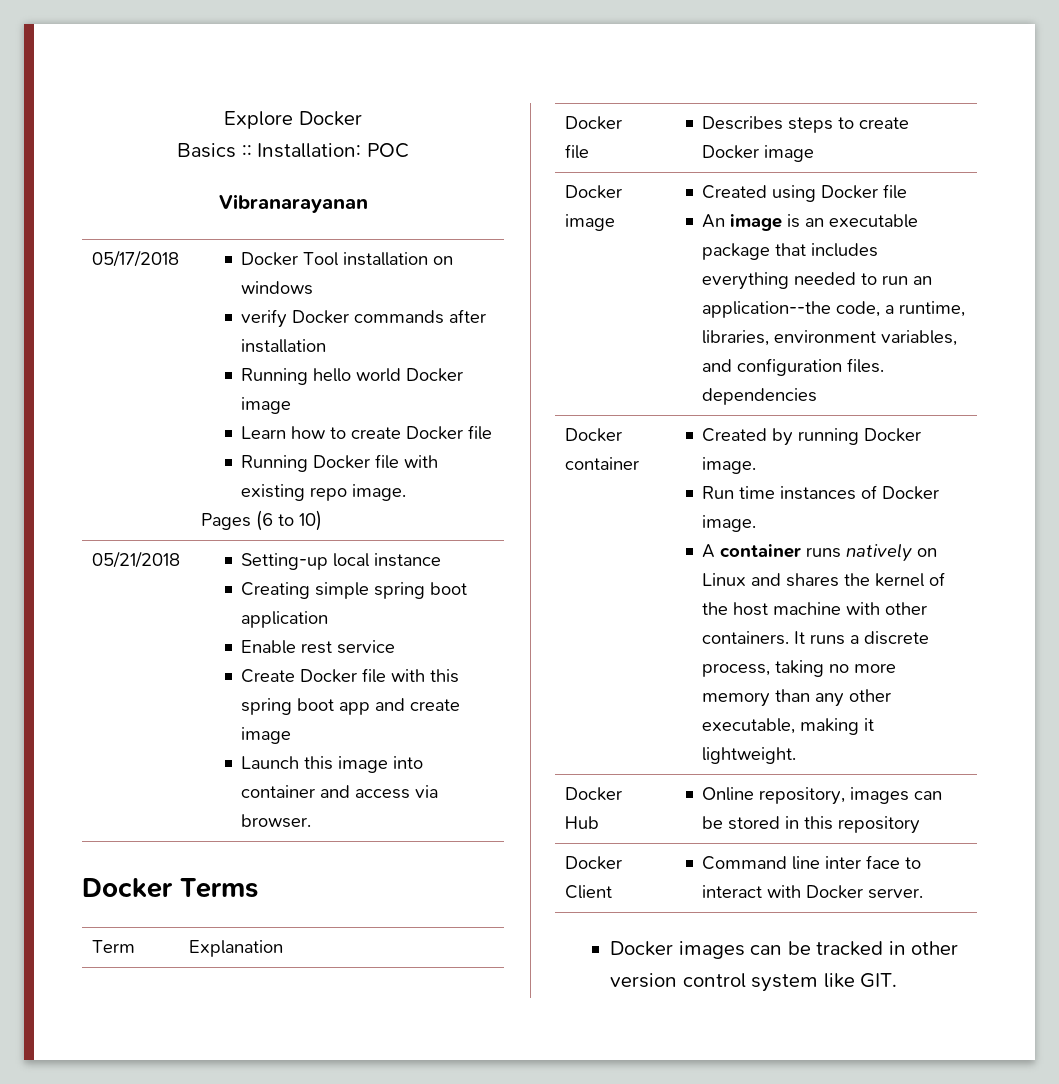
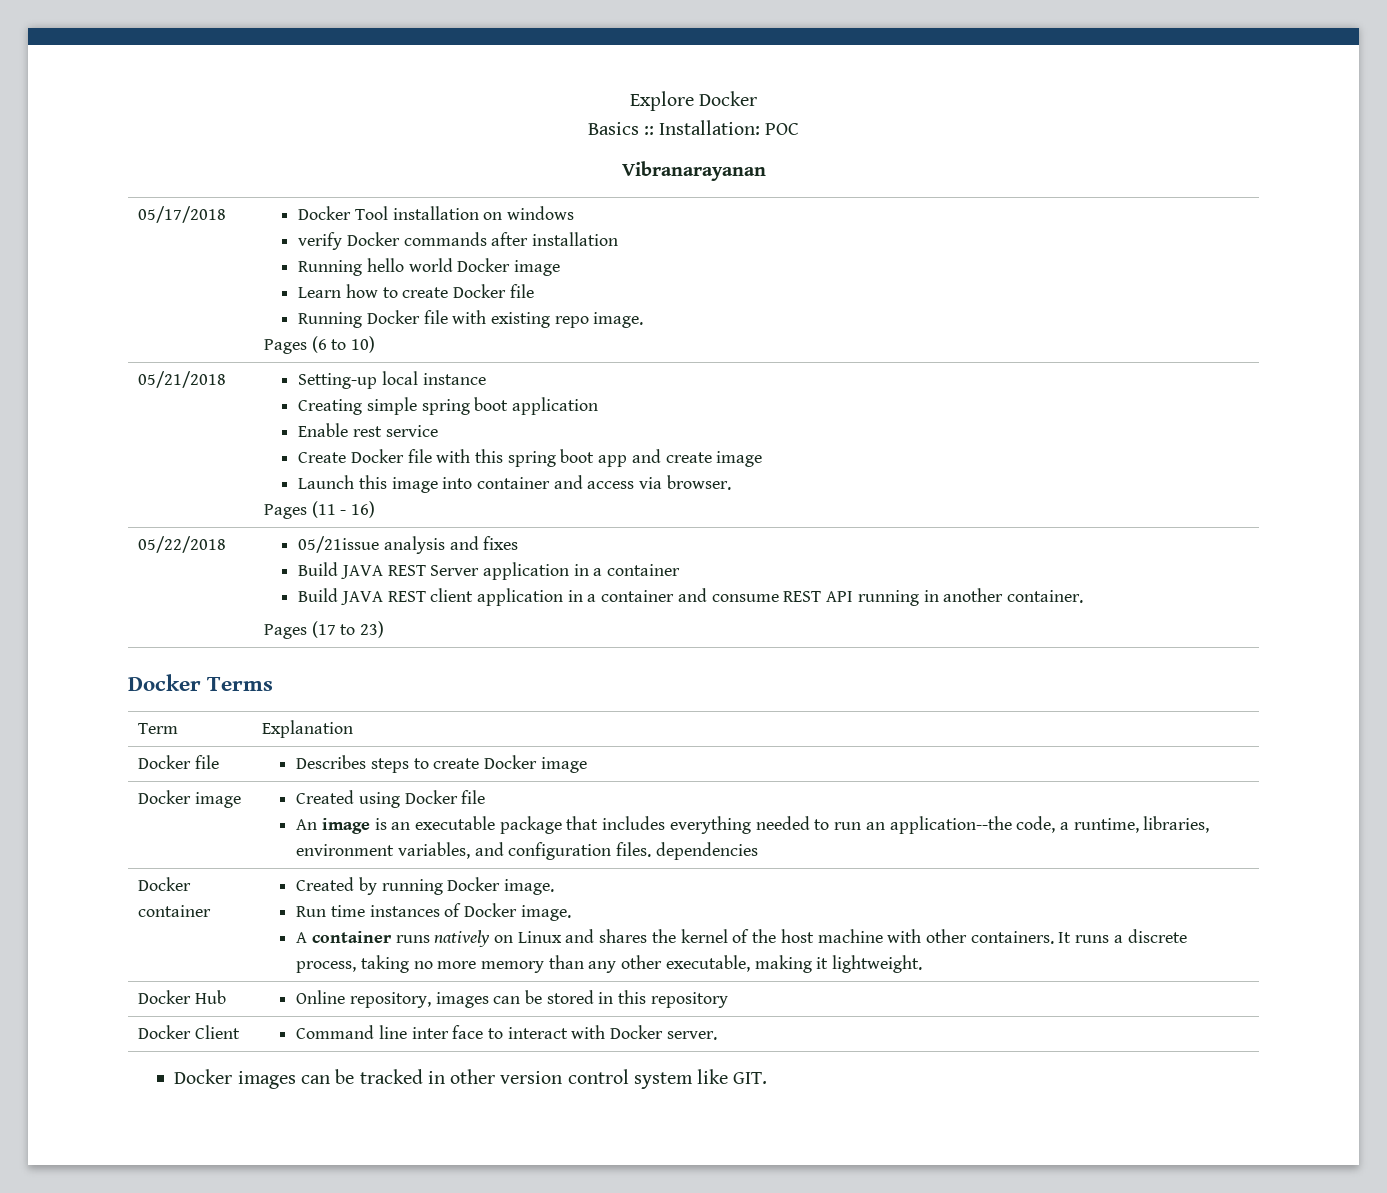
(312, 821) none -> [263,501,376,519] [137,536,226,553] [298,536,519,554] [298,562,681,580] [298,588,1083,606] [263,621,385,639] // Pages (11 - 16) // 05/22/2018 | 05/21issue analysis and fixes // Build JAVA REST Server application in a container // Build JAVA REST client application in a container and consume REST API running in another container. // Pages (17 to 23)

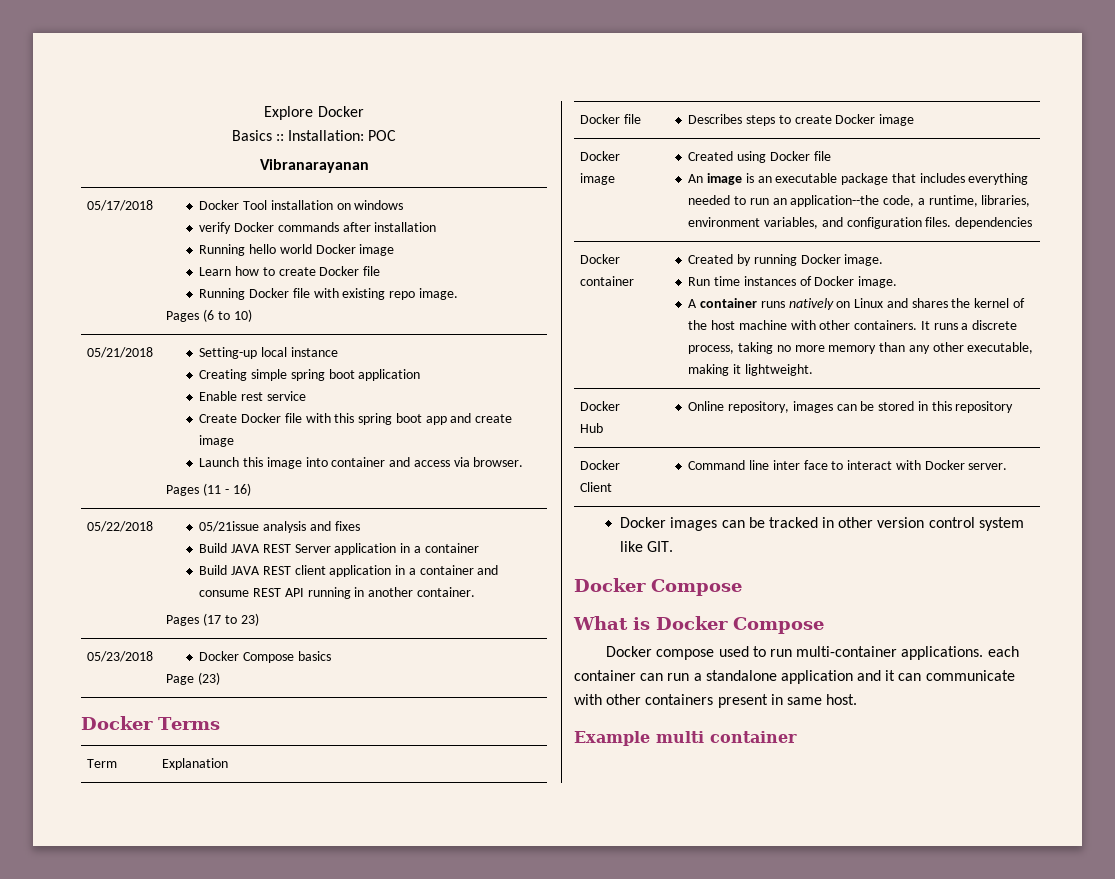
(385, 629) none -> [87,651,154,662] [199,651,331,663] [166,672,221,685] // 05/23/2018 | Docker Compose basics // Page (23)
(768, 1078) none -> [574,578,742,596] [573,616,824,634] [606,646,1019,660] [574,670,1015,684] [574,694,858,708] [574,731,797,746] // Docker Compose // What is Docker Compose // Docker compose used to run multi-container applications. each container can run a standalone application and it can communicate with other containers present in same host. // Example multi container

